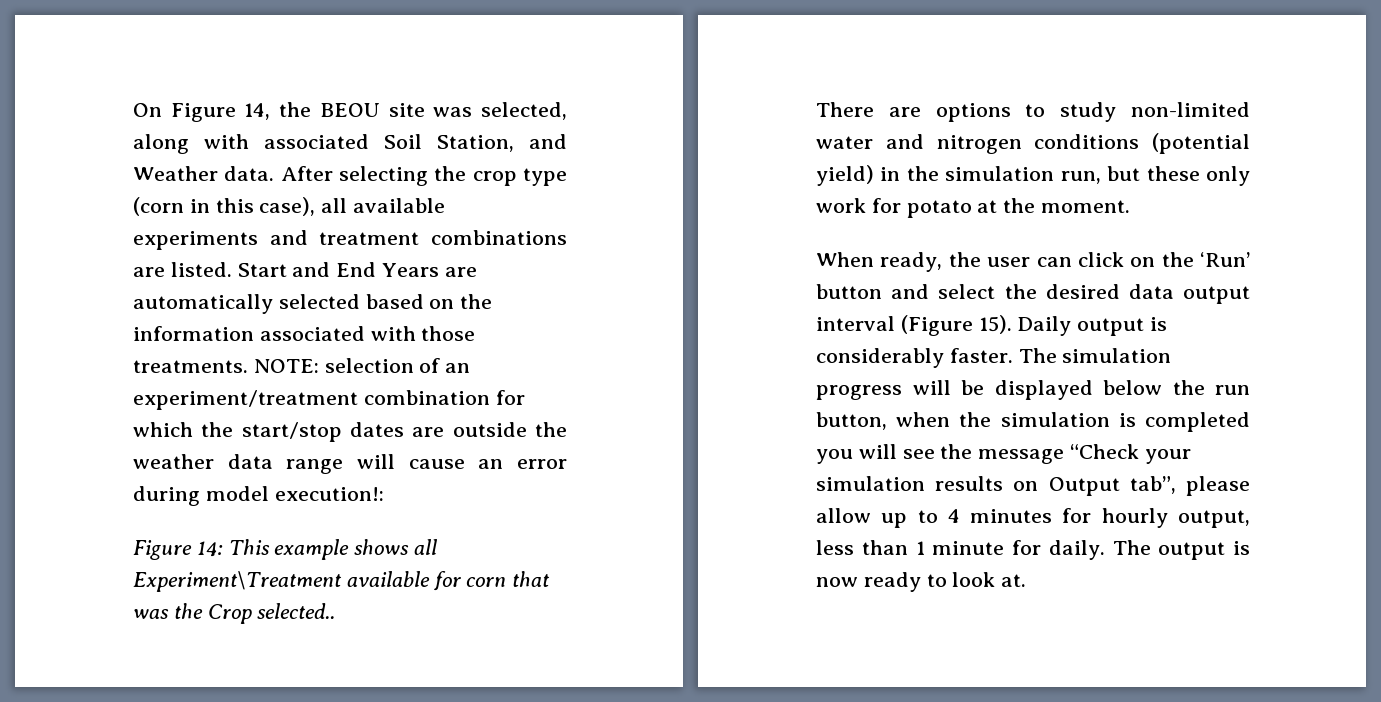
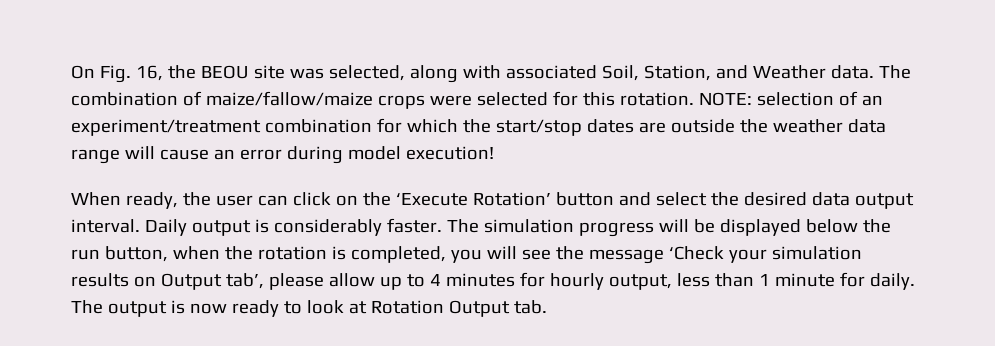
[170,103,271,122] Figure 14, -> [99,65,163,83] Fig. 16,
[384,134,422,149] Soil -> [601,65,639,81] Soil,
[280,166,567,186] [133,197,446,216] [133,230,567,250] [133,262,477,277] [133,294,493,314] [133,326,476,341] [133,360,248,373] After selecting the crop type (corn in this case), all available experiments and treatment combinations are listed. Start and End Years are automatically selected based on the information associated with those treatments. -> [878,65,911,79] [71,91,694,109] The combination of maize/fallow/maize crops were selected for this rotation.
[274,487,384,501] [133,539,438,560] [133,571,551,592] [133,603,336,624] [816,102,1250,122] [816,133,1250,154] [816,165,1250,186] [816,198,1131,218] execution!: // Figure 14: This example shows all Experiment\Treatment available for corn that was the Crop selected.. // There are options to study non-limited water and nitrogen conditions (potential yield) in the simulation run, but these only work for potato at the moment. -> [405,146,494,160] execution!
[1200,252,1250,267] ‘Run’ -> [395,192,551,206] ‘Execute Rotation’
[816,315,1012,336] interval (Figure 15). -> [71,219,140,233] interval.
[1000,412,1250,432] simulation is completed -> [257,246,446,263] rotation is completed,
[1070,444,1140,459] “Check -> [668,246,724,260] ‘Check
[1129,476,1176,494] tab”, -> [225,273,264,289] tab’,
[1001,574,1027,587] at. -> [348,300,547,317] at Rotation Output tab.

